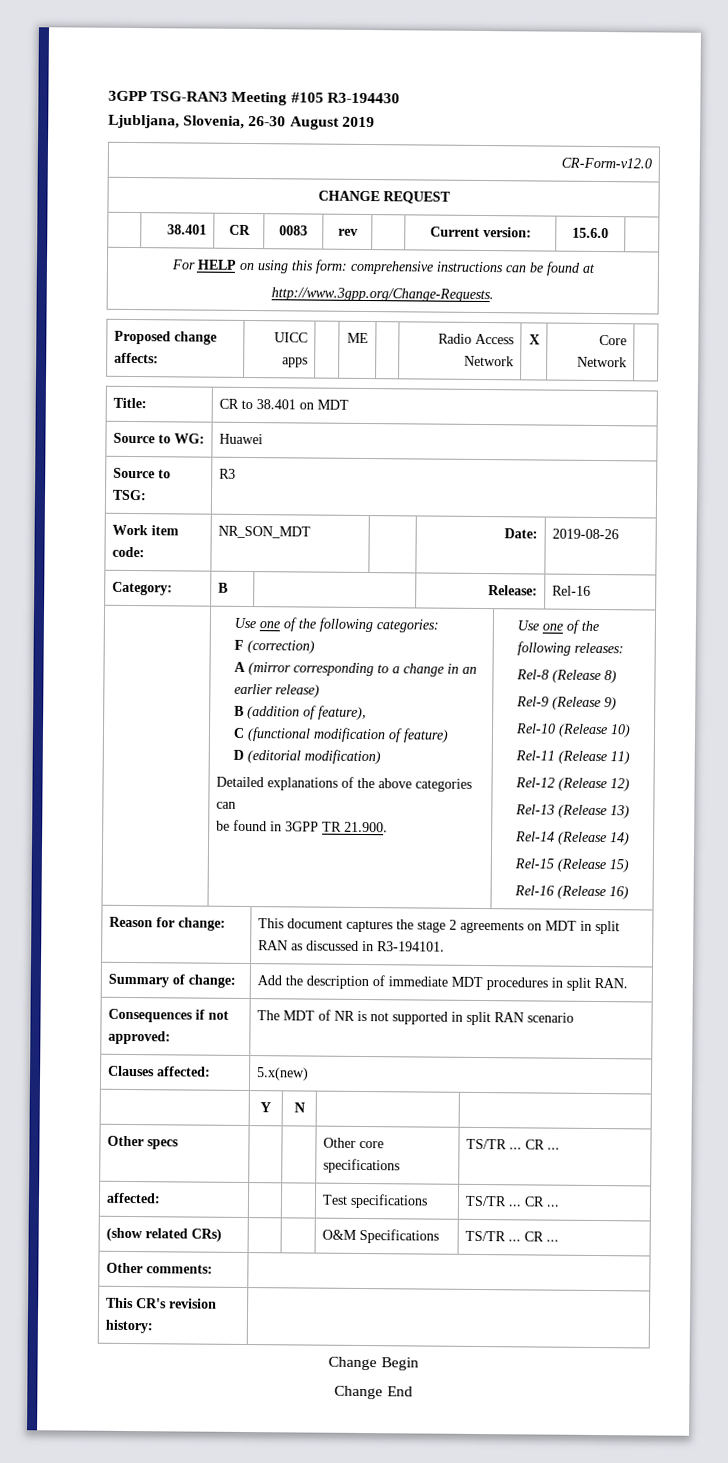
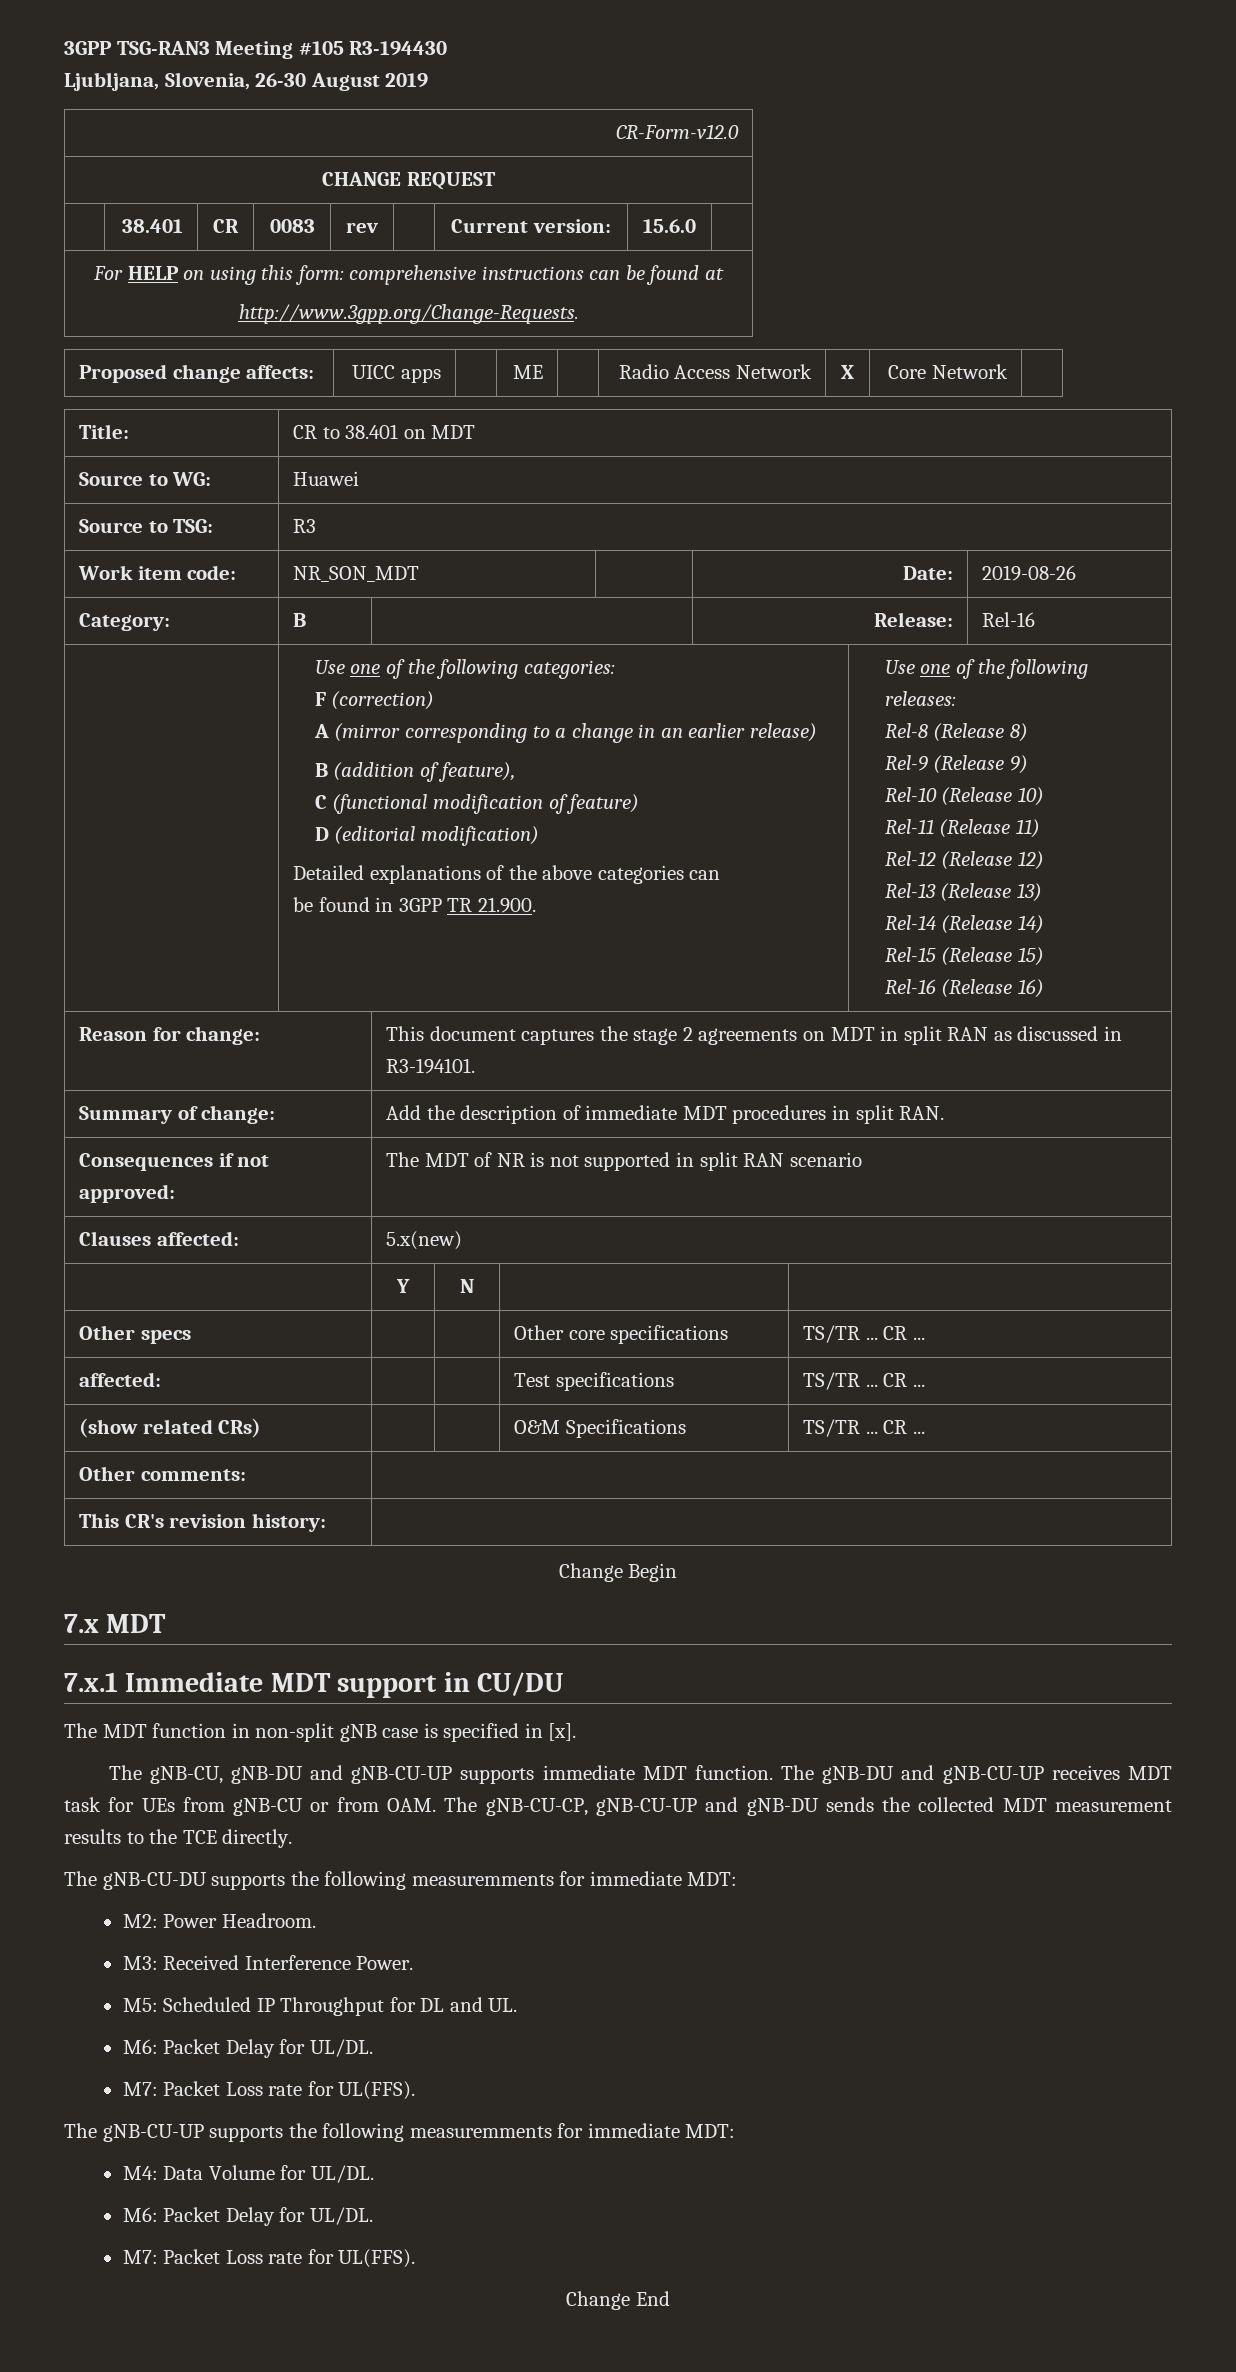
(419, 1364) none -> [64,1614,167,1633] [64,1672,564,1698] [64,1723,577,1742] [108,1765,1172,1784] [64,1797,1172,1816] [64,1829,293,1848] [64,1871,738,1890] [122,1913,316,1928] [122,1955,414,1970] [122,1997,518,2016] [122,2039,373,2058] [122,2081,416,2100] [64,2123,736,2142] [122,2165,374,2183] [122,2207,373,2226] [122,2249,416,2268] // 7.x MDT // 7.x.1 Immediate MDT support in CU/DU // The MDT function in non-split gNB case is specified in [x]. // The gNB-CU, gNB-DU and gNB-CU-UP supports immediate MDT function. The gNB-DU and gNB-CU-UP receives MDT task for UEs from gNB-CU or from OAM. The gNB-CU-CP, gNB-CU-UP and gNB-DU sends the collected MDT measurement results to the TCE directly. // The gNB-CU-DU supports the following measuremments for immediate MDT: // M2: Power Headroom. // M3: Received Interference Power. // M5: Scheduled IP Throughput for DL and UL. // M6: Packet Delay for UL/DL. // M7: Packet Loss rate for UL(FFS). // The gNB-CU-UP supports the following measuremments for immediate MDT: // M4: Data Volume for UL/DL. // M6: Packet Delay for UL/DL. // M7: Packet Loss rate for UL(FFS).

